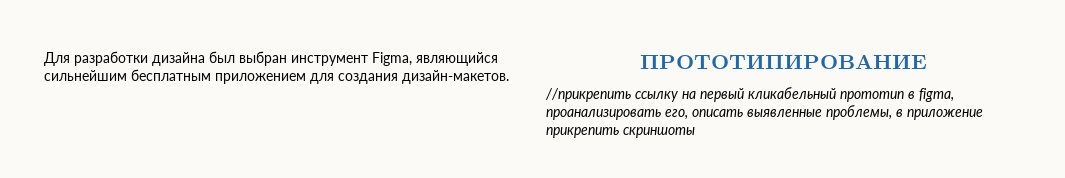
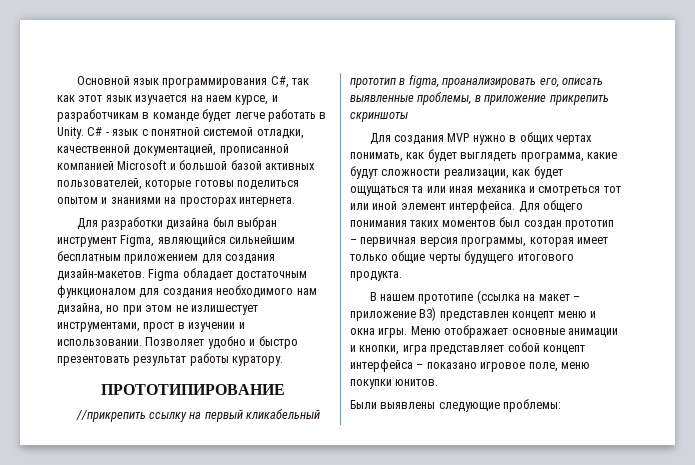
(44, 59) none -> [76,76,310,88] [57,95,278,105] [57,109,327,122] [57,127,304,139] [57,144,289,156] [57,160,315,170] [57,178,300,190] [57,197,295,207] Основной язык программирования C#, так как этот язык изучается на наем курсе, и разработчикам в команде будет легче работать в Unity. С# - язык с понятной системой отладки, качественной документацией, прописанной компанией Microsoft и большой базой активных пользователей, которые готовы поделиться опытом и знаниями на просторах интернета. //
(509, 77) none -> [148,268,308,281] [57,285,317,298] [57,303,258,315] [57,322,245,332] [57,336,298,349] [57,353,284,366] Figma обладает достаточным функционалом для создания необходимого нам дизайна, но при этом не излишестует инструментами, прост в изучении и использовании. Позволяет удобно и быстро презентовать результат работы куратору.
(695, 132) none -> [369,132,592,145] [350,149,617,162] [350,166,563,179] [350,186,621,196] [350,200,583,213] [350,217,614,230] [350,237,608,247] [350,251,574,264] [350,271,402,281] [369,290,580,304] [350,307,596,321] [350,325,618,338] [350,342,585,355] [350,359,590,372] [350,379,439,389] [350,399,562,412] // Для создания MVP нужно в общих чертах понимать, как будет выглядеть программа, какие будут сложности реализации, как будет ощущаться та или иная механика и смотреться тот или иной элемент интерфейса. Для общего понимания таких моментов был создан прототип – первичная версия программы, которая имеет только общие черты будущего итогового продукта. // В нашем прототипе (ссылка на макет – приложение B3) представлен концепт меню и окна игры. Меню отображает основные анимации и кнопки, игра представляет собой концепт интерфейса – показано игровое поле, меню покупки юнитов. // Были выявлены следующие проблемы:

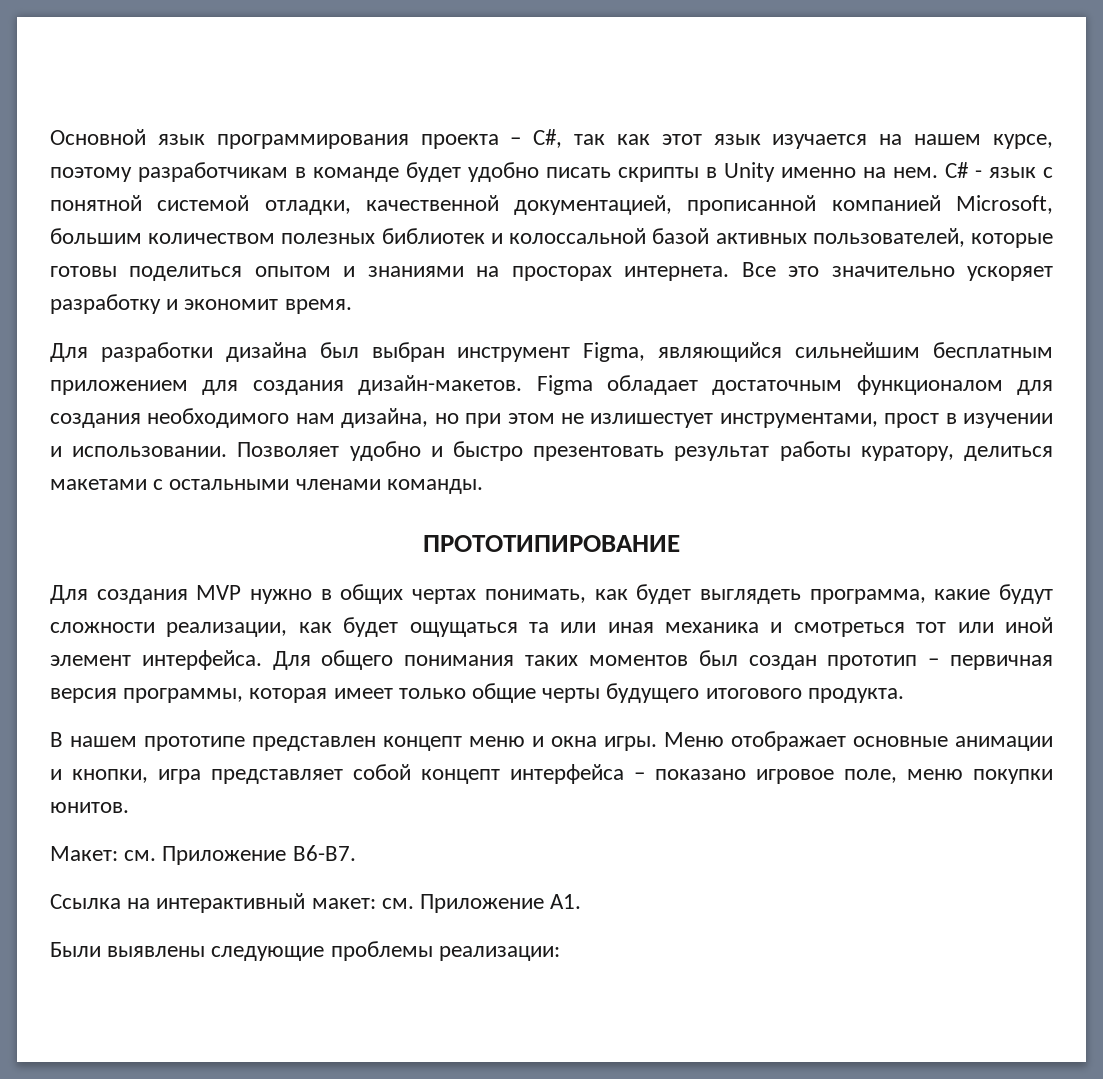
(268, 83) none -> [420,134,522,149] проекта –
[205,95,278,105] наем курсе, и -> [914,134,1053,149] [50,167,132,182] нашем курсе, поэтому
[234,109,327,122] [57,127,84,139] легче работать в Unity. -> [468,162,938,182] удобно писать скрипты в Unity именно на нем.
[117,160,228,170] Microsoft и большой -> [956,195,1053,214] [50,228,647,244] Microsoft, большим количеством полезных библиотек и колоссальной
(295, 202) none -> [741,262,1053,281] [50,294,352,314] Все это значительно ускоряет разработку и экономит время.
[232,356,284,366] [101,384,285,395] [75,409,321,422] [350,75,603,88] [350,92,609,105] [350,112,408,122] куратору. // ПРОТОТИПИРОВАНИЕ // //прикрепить ссылку на первый кликабельный прототип в figma, проанализировать его, описать выявленные проблемы, в приложение прикрепить скриншоты -> [860,446,1053,461] [50,479,483,494] [423,535,680,552] куратору, делиться макетами с остальными членами команды. // ПРОТОТИПИРОВАНИЕ
[476,290,580,304] [350,307,437,321] (ссылка на макет – приложение B3) -> (245, 743) none
(439, 382) none -> [50,845,356,865] [50,893,582,913] // Макет: см. Приложение В6-В7. // Ссылка на интерактивный макет: см. Приложение А1.
[503,399,562,412] проблемы: -> [330,941,560,961] проблемы реализации:

